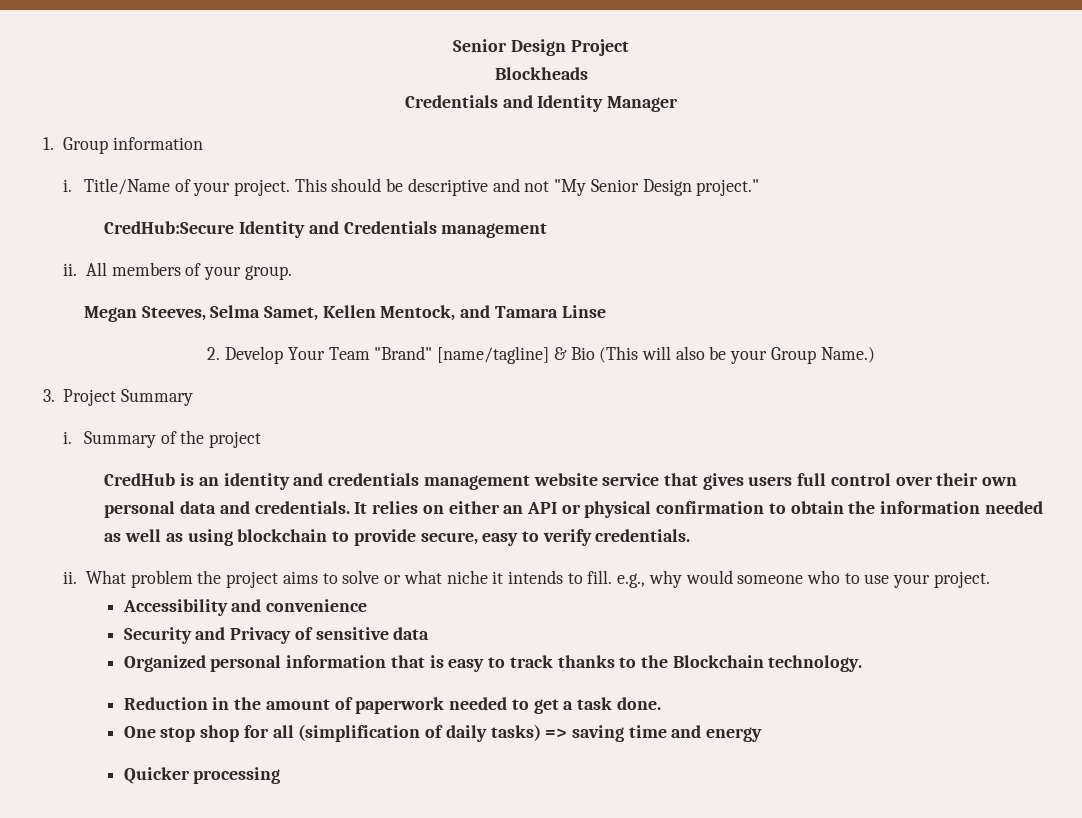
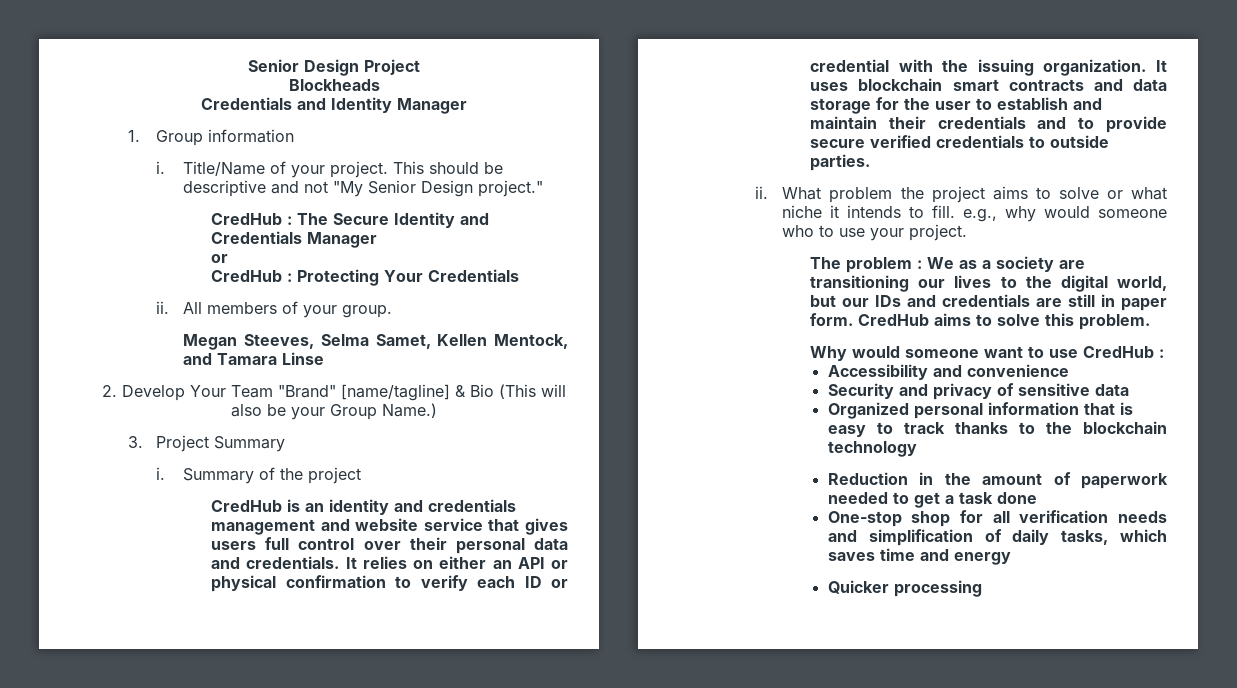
[104,221,548,238] CredHub:Secure Identity and Credentials management -> [211,212,490,228] [211,231,378,248] [211,254,229,263] [211,269,520,286] CredHub : The Secure Identity and Credentials Manager // or // CredHub : Protecting Your Credentials
(530, 482) none -> [320,519,350,531] and
[982,477,1018,486] own -> (447, 543) none
[790,501,1043,514] [104,529,691,546] obtain the information needed as well as using blockchain to provide secure, easy to verify credentials. -> [420,575,568,591] [810,59,1167,76] [810,78,1167,91] [810,97,1103,114] [810,116,1167,133] [810,135,1110,148] [810,154,871,171] verify each ID or credential with the issuing organization. It uses blockchain smart contracts and data storage for the user to establish and maintain their credentials and to provide secure verified credentials to outside parties.
(990, 579) none -> [810,256,1086,273] [810,275,1167,292] [810,294,1167,311] [810,313,1151,330] [810,346,1165,361] // The problem : We as a society are transitioning our lives to the digital world, but our IDs and credentials are still in paper form. CredHub aims to solve this problem. // Why would someone want to use CredHub :
[230,627,292,644] Privacy -> [932,383,992,400] privacy
[672,655,863,672] Blockchain technology. -> [1083,421,1167,434] [827,441,917,457] blockchain technology
[616,697,661,710] [123,724,624,742] done. // One stop shop for all (simplification of daily tasks) => saving -> [996,492,1037,504] [827,510,1167,527] [827,529,1167,546] [827,552,875,561] done // One-stop shop for all verification needs and simplification of daily tasks, which saves

